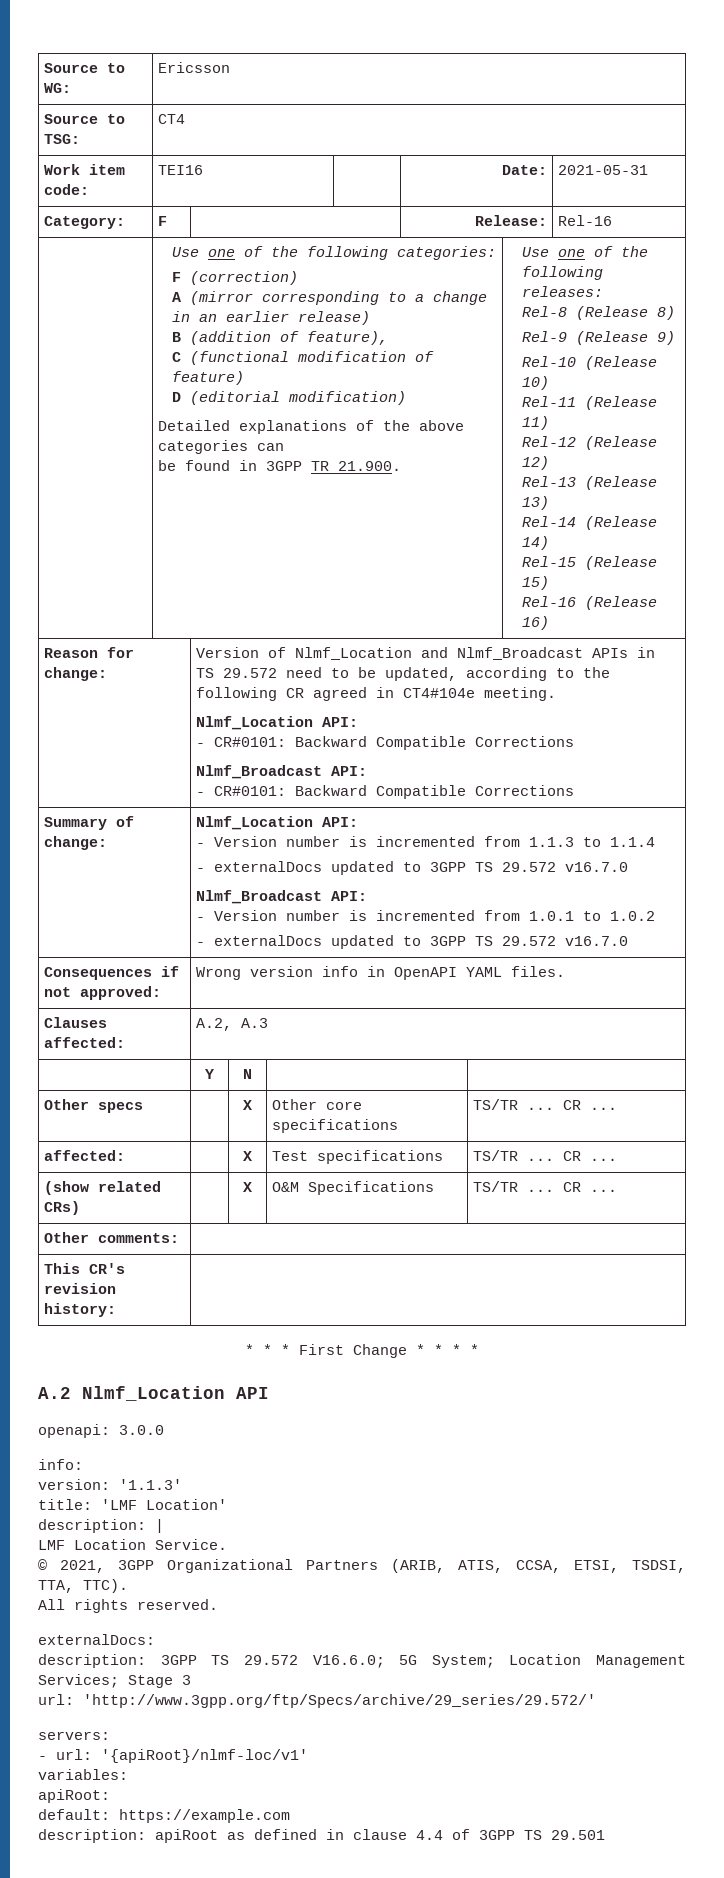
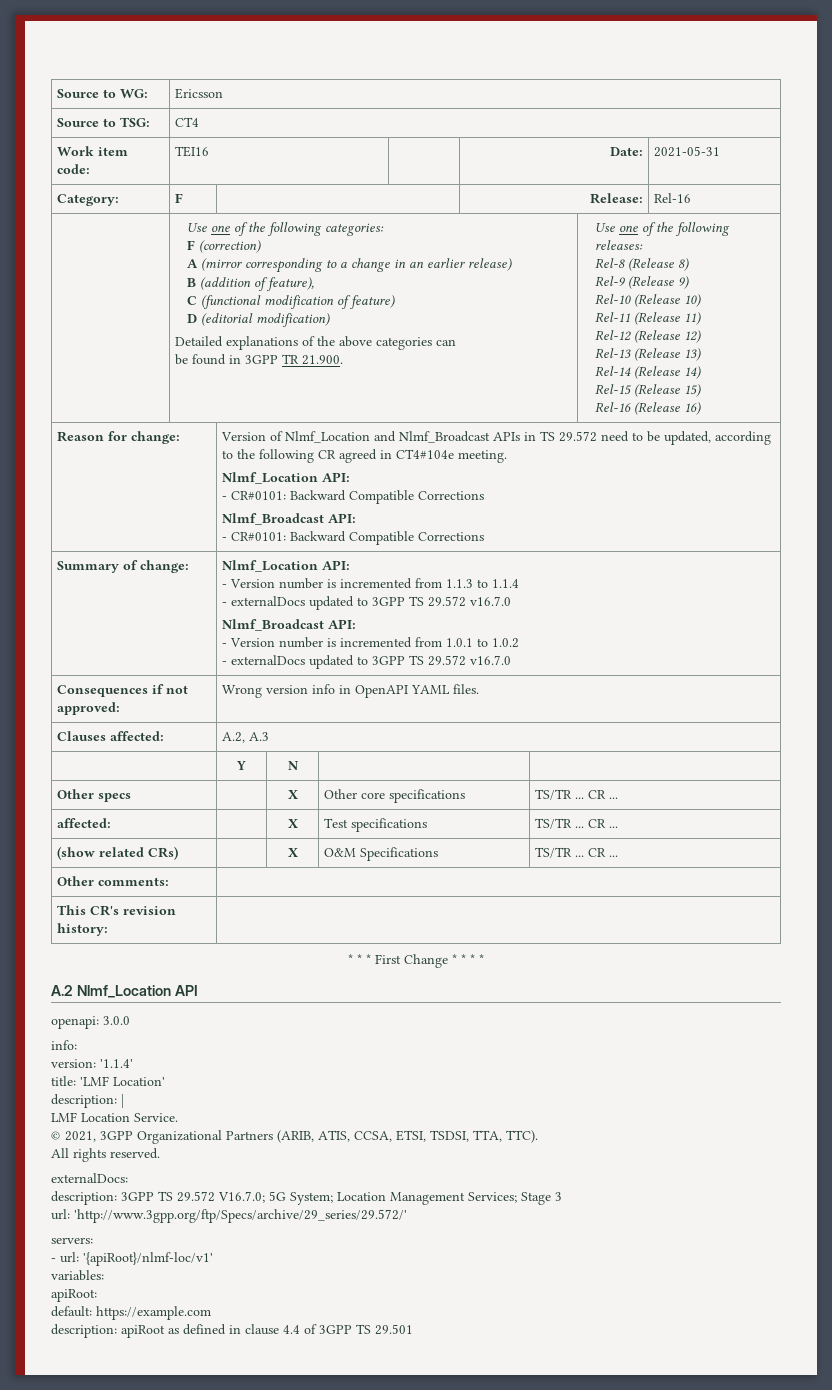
[119,1479,182,1490] '1.1.3' -> [100,1059,133,1068] '1.1.4'
[312,1655,385,1668] V16.6.0; -> [218,1191,265,1203] V16.7.0;

